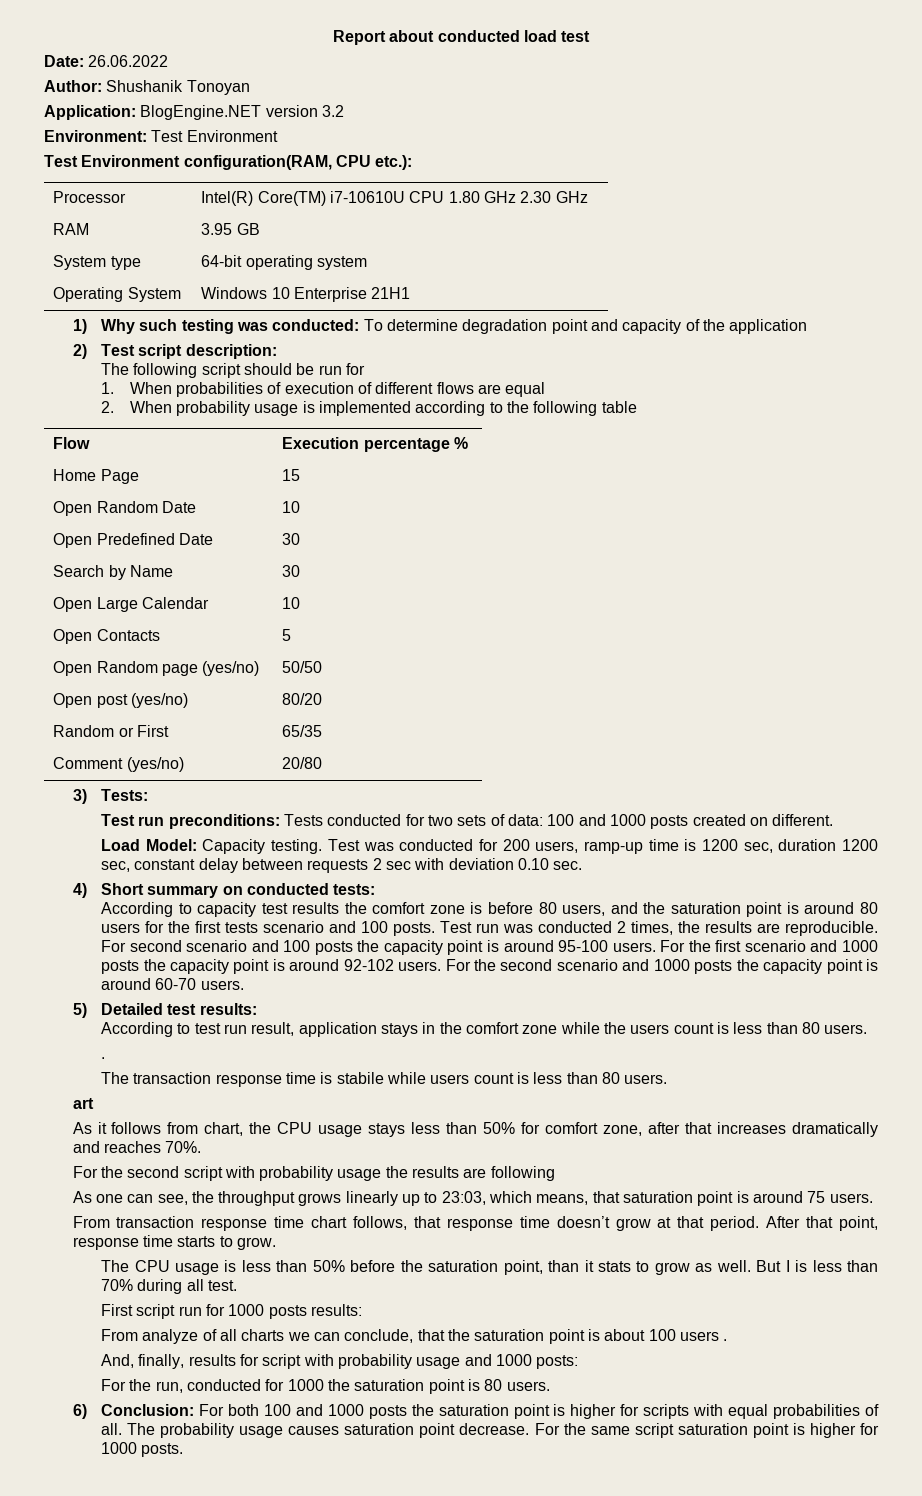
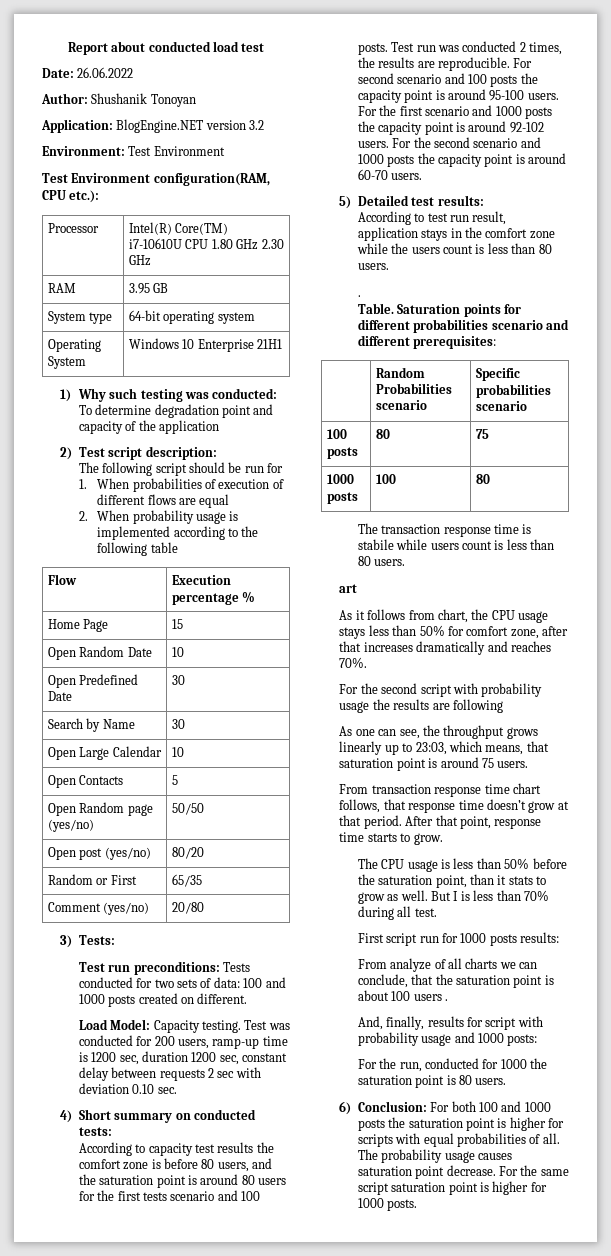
(106, 1058) none -> [357,303,522,317] [357,319,570,333] [357,335,497,349] [376,367,426,378] [376,383,453,394] [376,400,428,410] [476,368,521,381] [476,384,552,398] [476,401,528,411] [327,429,348,439] [327,447,359,459] [376,429,391,439] [476,429,490,439] [327,474,355,484] [327,492,359,504] [376,474,397,484] [476,474,491,484] // Table. Saturation points for different probabilities scenario and different prerequisites: // | Random Probabilities scenario | Specific probabilities scenario // 100 posts | 80 | 75 // 1000 posts | 100 | 80

